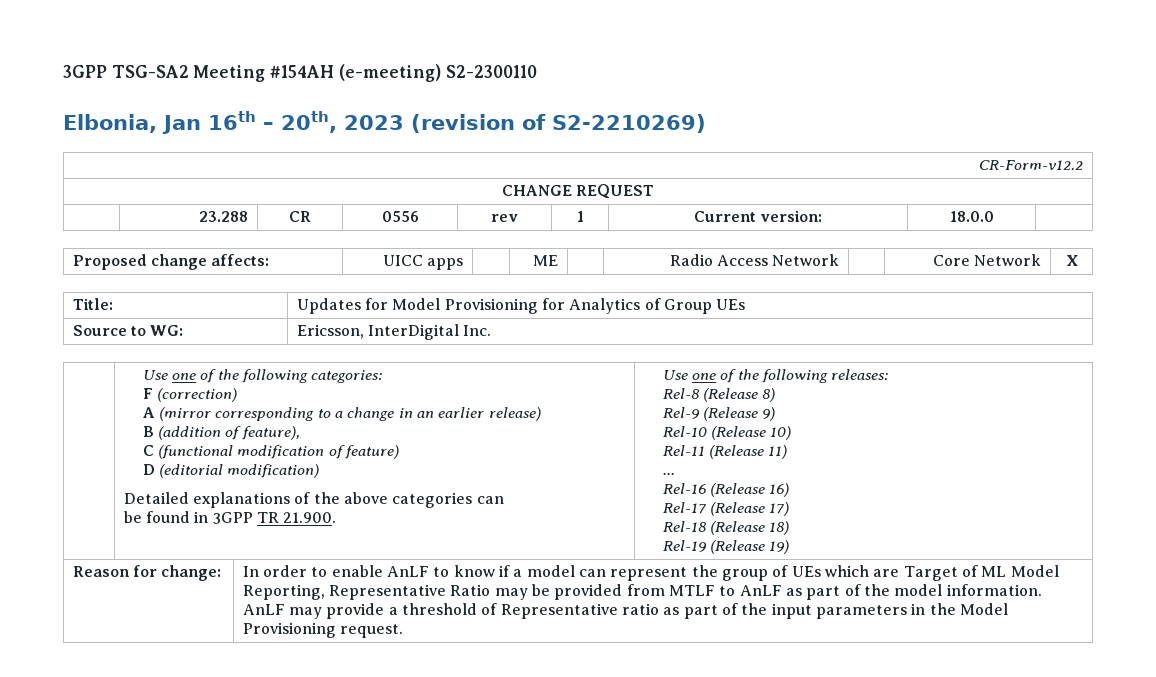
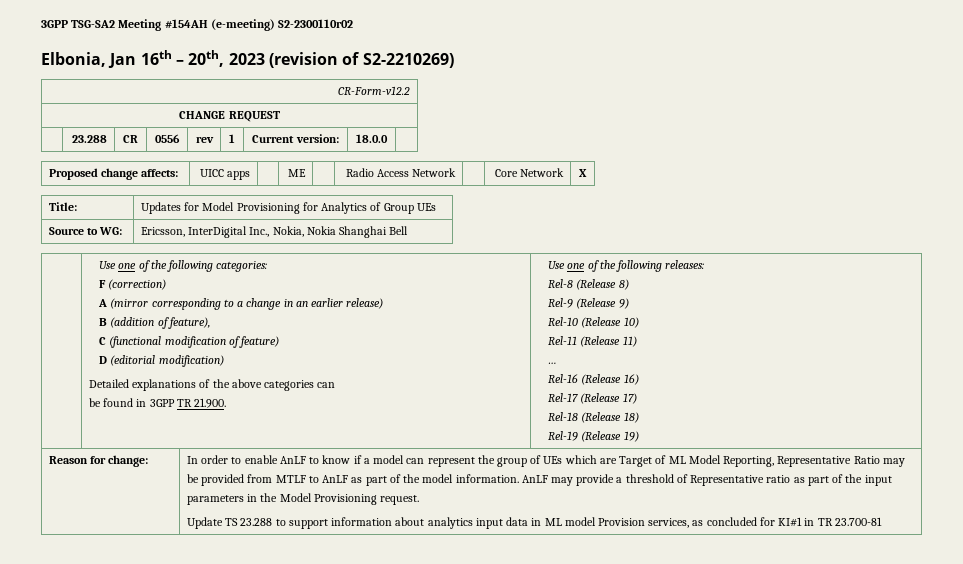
[445,65,537,78] S2-2300110 -> [278,19,354,28] S2-2300110r02
[463,325,492,336] Inc. -> [249,226,409,238] Inc., Nokia, Nokia Shanghai Bell
(404, 631) none -> [186,517,882,529] // Update TS 23.288 to support information about analytics input data in ML model Provision services, as concluded for KI#1 in TR 23.700-81

